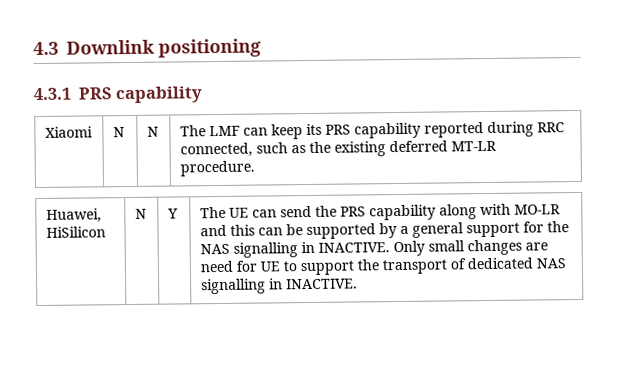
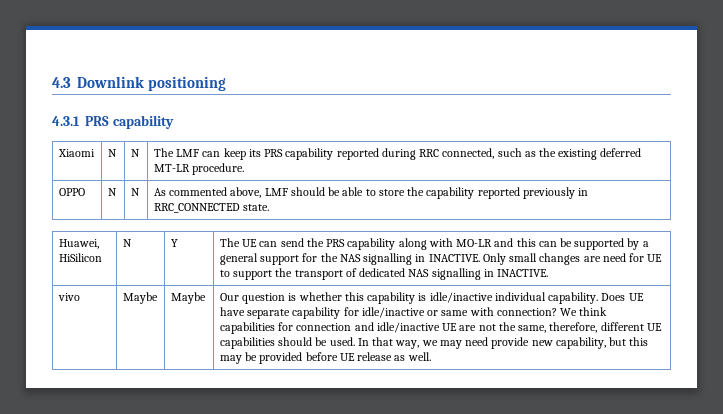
(255, 168) none -> [58,188,85,196] [107,188,117,196] [130,188,140,196] [153,187,589,199] [153,203,270,213] // OPPO | N | N | As commented above, LMF should be able to store the capability reported previously in RRC_CONNECTED state.
(358, 284) none -> [57,293,80,301] [122,292,158,304] [170,292,206,304] [219,292,644,304] [219,307,608,319] [219,322,662,334] [219,337,649,349] [219,352,431,364] // vivo | Maybe | Maybe | Our question is whether this capability is idle/inactive individual capability. Does UE have separate capability for idle/inactive or same with connection? We think capabilities for connection and idle/inactive UE are not the same, therefore, different UE capabilities should be used. In that way, we may need provide new capability, but this may be provided before UE release as well.

